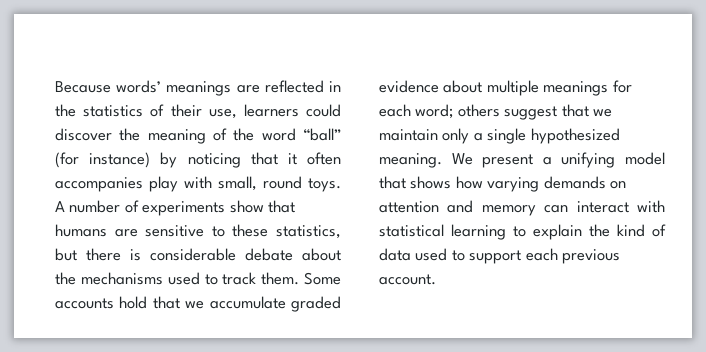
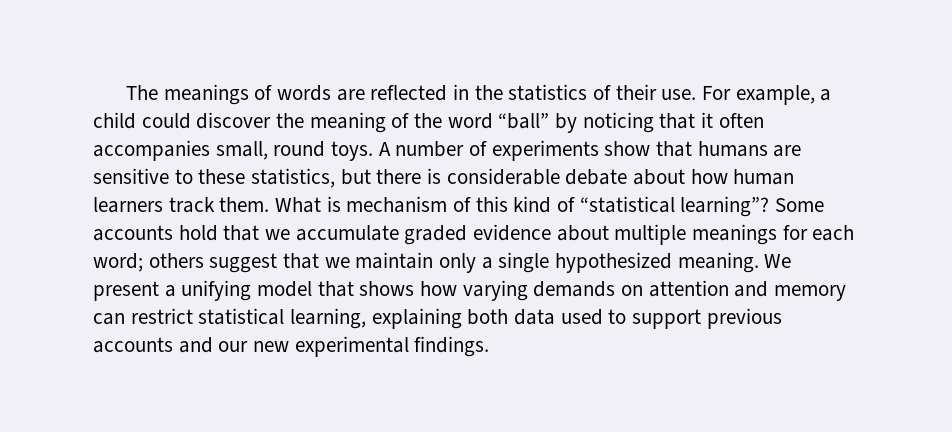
[55,80,232,96] Because words’ meanings -> [126,84,332,105] The meanings of words
[208,104,299,119] use, learners -> [661,85,832,105] [93,112,136,129] use. For example, a child
[55,152,151,168] (for instance) -> (550, 121) none
[149,176,212,192] play with -> (210, 150) none
[55,272,300,285] the mechanisms used to track them. -> [690,169,795,185] [93,196,770,217] how human learners track them. What is mechanism of this kind of “statistical learning”?
[576,200,665,213] [379,224,666,240] [379,248,621,264] [379,274,436,285] interact with statistical learning to explain the kind of data used to support each previous account. -> [130,308,782,329] [93,336,490,357] restrict statistical learning, explaining both data used to support previous accounts and our new experimental findings.

